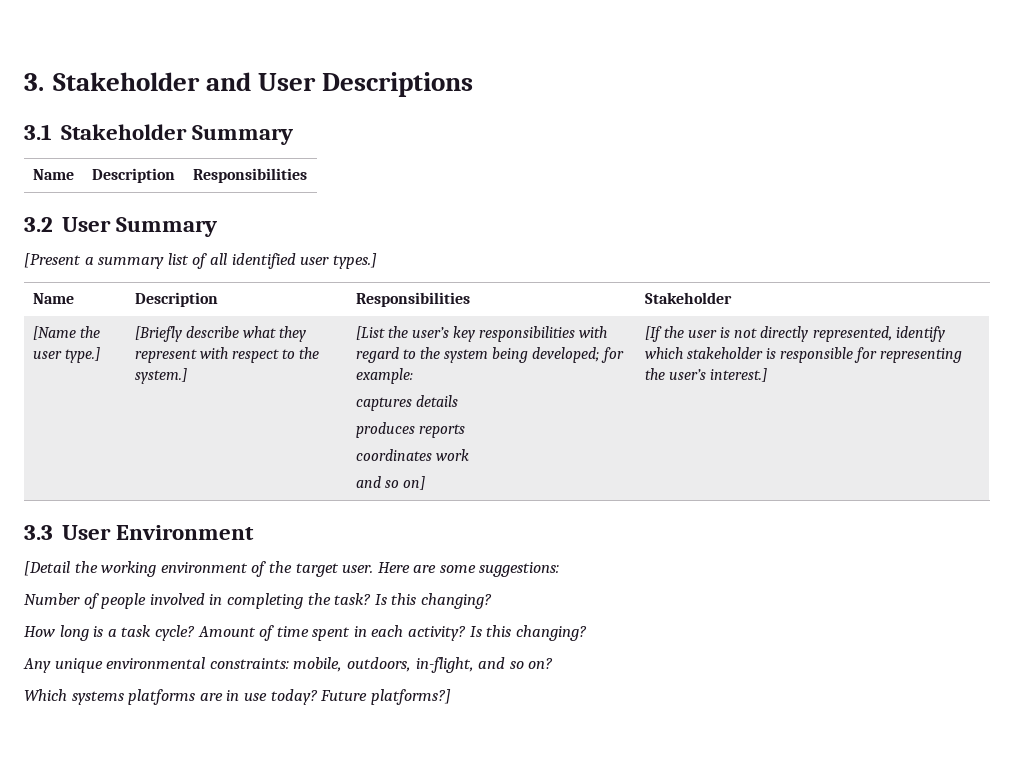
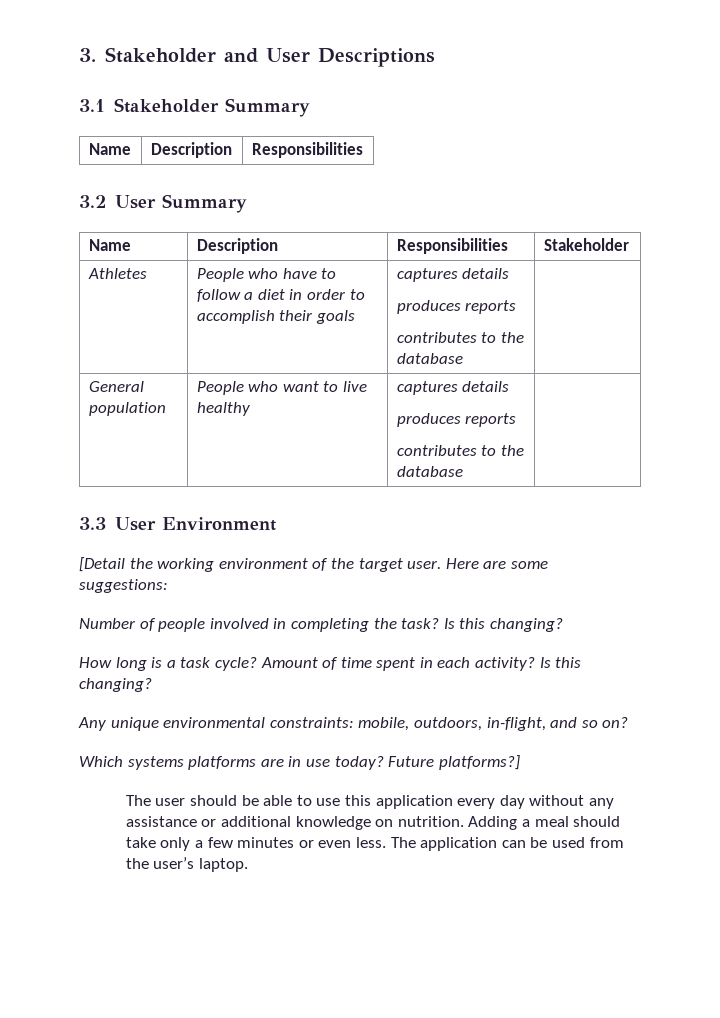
[24,253,377,269] [32,293,74,304] [134,292,218,307] [355,292,470,307] [644,292,732,304] [32,326,100,340] [32,347,100,363] [134,326,307,342] [134,347,320,363] [134,368,187,384] [355,326,608,342] [355,347,624,363] [355,368,413,384] [355,395,458,411] [355,422,465,438] [355,449,469,461] [355,476,425,490] [644,326,945,342] [644,347,963,363] [644,368,767,382] // [Present a summary list of all identified user types.] // Name | Description | Responsibilities | Stakeholder // [Name the user type.] | [Briefly describe what they represent with respect to the system.] | [List the user’s key responsibilities with regard to the system being developed; for example: // captures details // produces reports // coordinates work // and so on] | [If the user is not directly represented, identify which stakeholder is responsible for representing the user’s interest.] -> [88,239,131,251] [196,238,278,254] [396,238,508,254] [543,238,629,251] [87,268,147,279] [196,268,337,282] [196,289,365,302] [196,310,355,324] [396,268,510,282] [396,300,517,314] [396,332,524,343] [396,353,463,364] [88,381,144,392] [88,402,166,416] [196,381,367,395] [196,402,250,416] [396,381,510,395] [396,413,517,427] [396,445,524,456] [396,466,463,477] // Name | Description | Responsibilities | Stakeholder // Athletes | People who have to follow a diet in order to accomplish their goals | captures details // produces reports // contributes to the database | // General population | People who want to live healthy | captures details // produces reports // contributes to the database |
(451, 697) none -> [125,795,614,809] [125,816,621,830] [125,837,624,851] [125,857,249,872] // The user should be able to use this application every day without any assistance or additional knowledge on nutrition. Adding a meal should take only a few minutes or even less. The application can be used from the user’s laptop.

